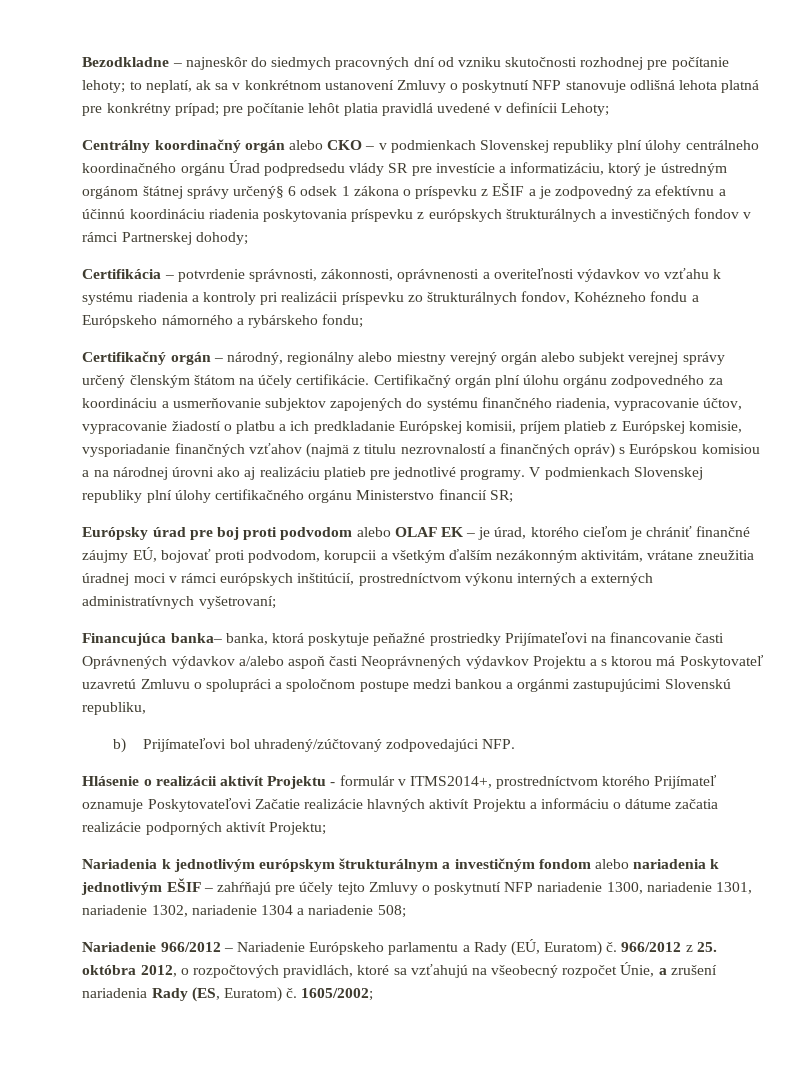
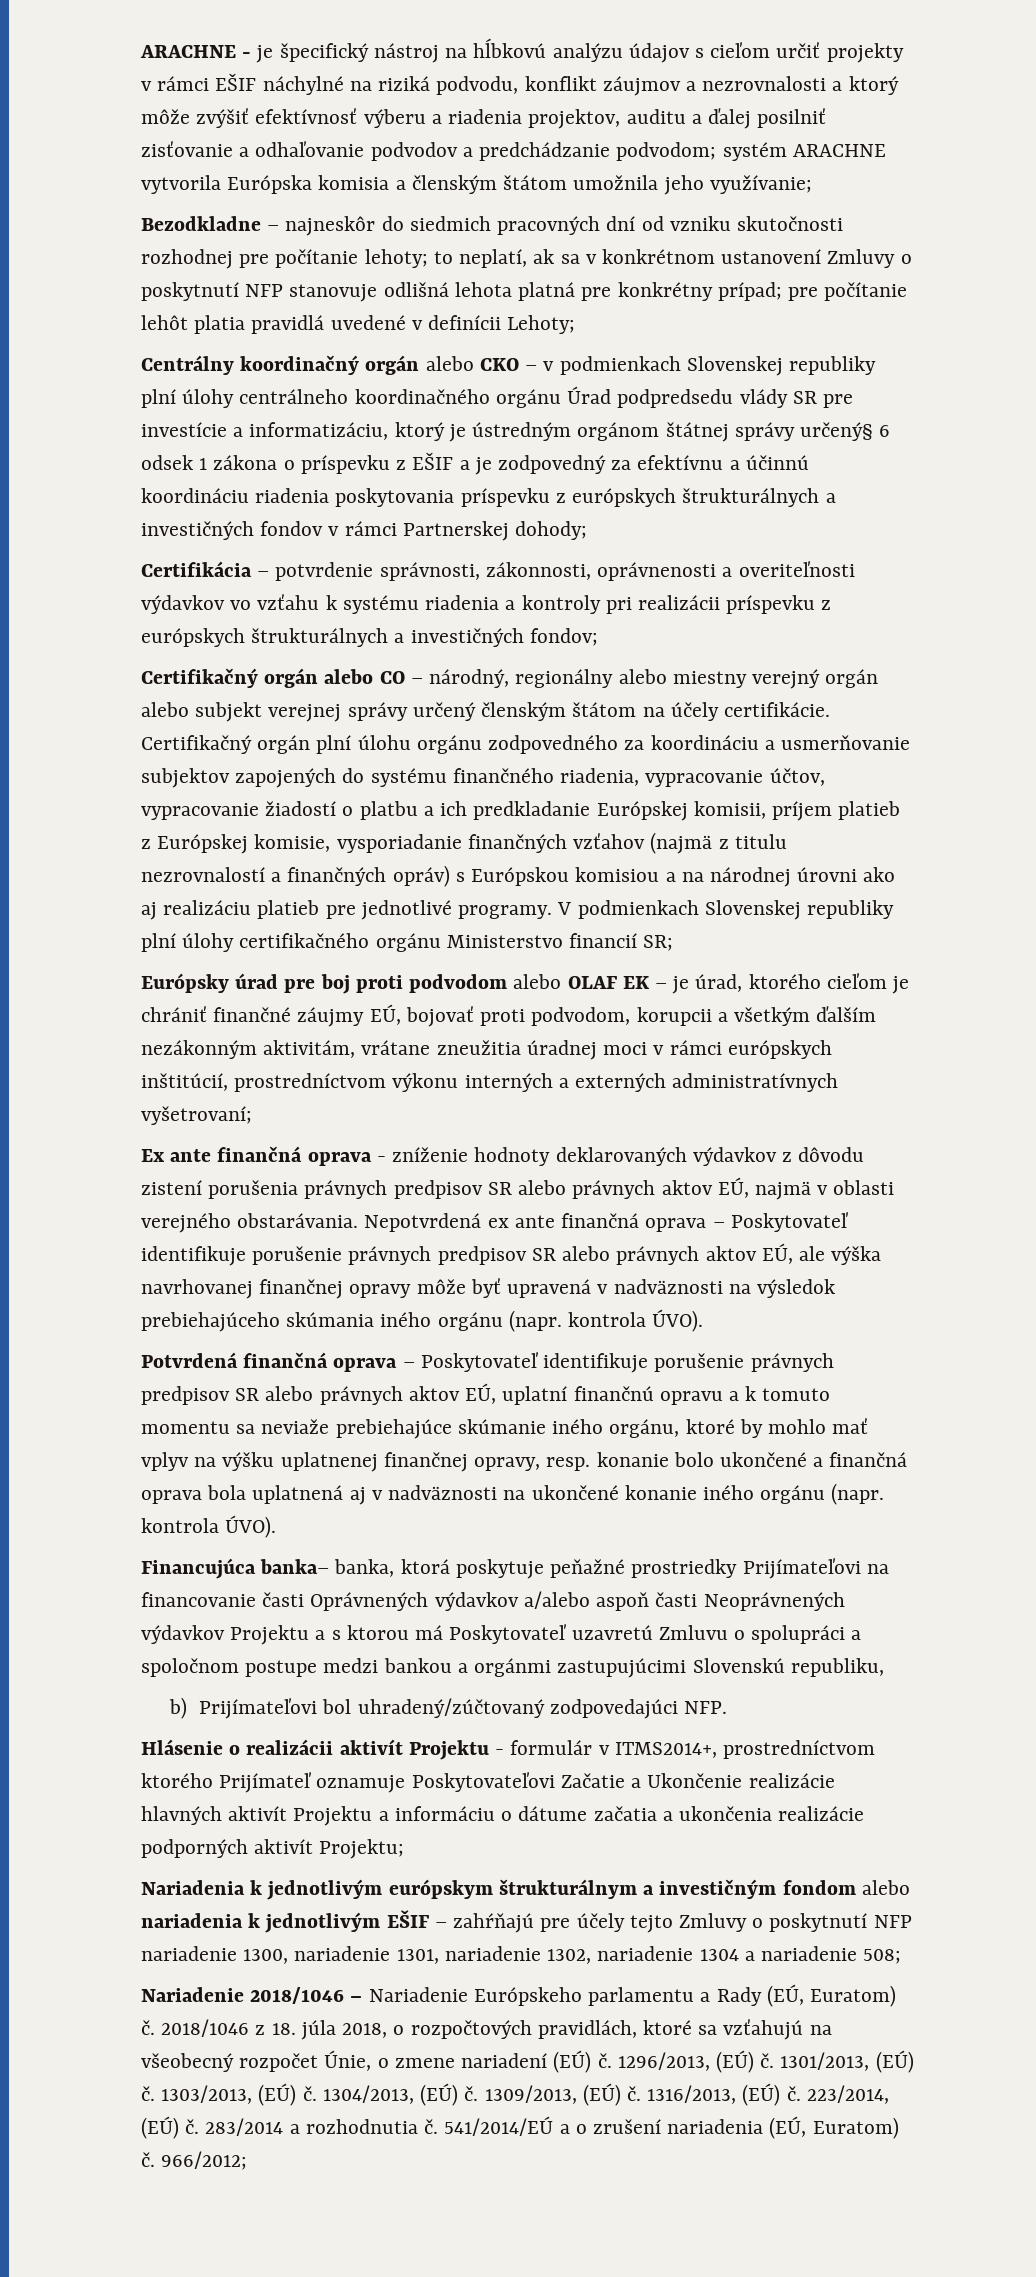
(82, 62) none -> [140,38,904,63] [141,73,899,96] [141,108,827,129] [141,141,886,161] [141,175,812,195] ARACHNE - je špecifický nástroj na hĺbkovú analýzu údajov s cieľom určiť projekty v rámci EŠIF náchylné na riziká podvodu, konflikt záujmov a nezrovnalosti a ktorý môže zvýšiť efektívnosť výberu a riadenia projektov, auditu a ďalej posilniť zisťovanie a odhaľovanie podvodov a predchádzanie podvodom; systém ARACHNE vytvorila Európska komisia a členským štátom umožnila jeho využívanie; //
[271,57,332,70] siedmych -> [409,216,491,231] siedmich
[407,291,699,305] [82,314,364,328] [82,351,211,365] zo štrukturálnych fondov, Kohézneho fondu a Európskeho námorného a rybárskeho fondu; // Certifikačný orgán -> [821,600,832,610] [141,628,598,647] [141,668,405,688] z európskych štrukturálnych a investičných fondov; // Certifikačný orgán alebo CO
(276, 602) none -> [141,1146,865,1166] [141,1177,895,1200] [141,1212,849,1233] [141,1243,882,1266] [141,1278,835,1299] [141,1309,704,1332] [141,1352,834,1373] [141,1383,831,1405] [141,1418,869,1439] [141,1452,908,1472] [141,1483,885,1505] [141,1515,277,1538] // Ex ante finančná oprava - zníženie hodnoty deklarovaných výdavkov z dôvodu zistení porušenia právnych predpisov SR alebo právnych aktov EÚ, najmä v oblasti verejného obstarávania. Nepotvrdená ex ante finančná oprava – Poskytovateľ identifikuje porušenie právnych predpisov SR alebo právnych aktov EÚ, ale výška navrhovanej finančnej opravy môže byť upravená v nadväznosti na výsledok prebiehajúceho skúmania iného orgánu (napr. kontrola ÚVO). // Potvrdená finančná oprava – Poskytovateľ identifikuje porušenie právnych predpisov SR alebo právnych aktov EÚ, uplatní finančnú opravu a k tomuto momentu sa neviaže prebiehajúce skúmanie iného orgánu, ktoré by mohlo mať vplyv na výšku uplatnenej finančnej opravy, resp. konanie bolo ukončené a finančná oprava bola uplatnená aj v nadväznosti na ukončené konanie iného orgánu (napr. kontrola ÚVO).
(300, 804) none -> [631,1773,743,1788] a Ukončenie
(719, 804) none -> [662,1806,772,1821] a ukončenia
[160,942,221,952] 966/2012 -> [250,1987,345,2004] 2018/1046
[621,942,717,952] [82,965,177,977] 966/2012 z 25. októbra 2012, -> [161,2019,388,2040] 2018/1046 z 18. júla 2018,
[658,965,717,975] [82,987,374,1002] a zrušení nariadenia Rady (ES, Euratom) č. 1605/2002; -> [377,2050,914,2073] [141,2083,889,2106] [141,2116,899,2139] [141,2151,248,2170] o zmene nariadení (EÚ) č. 1296/2013, (EÚ) č. 1301/2013, (EÚ) č. 1303/2013, (EÚ) č. 1304/2013, (EÚ) č. 1309/2013, (EÚ) č. 1316/2013, (EÚ) č. 223/2014, (EÚ) č. 283/2014 a rozhodnutia č. 541/2014/EÚ a o zrušení nariadenia (EÚ, Euratom) č. 966/2012;

